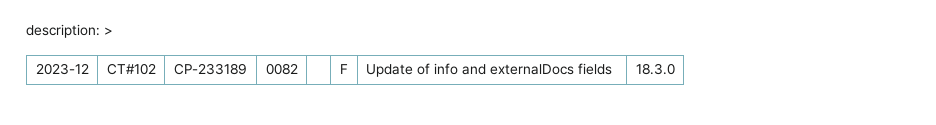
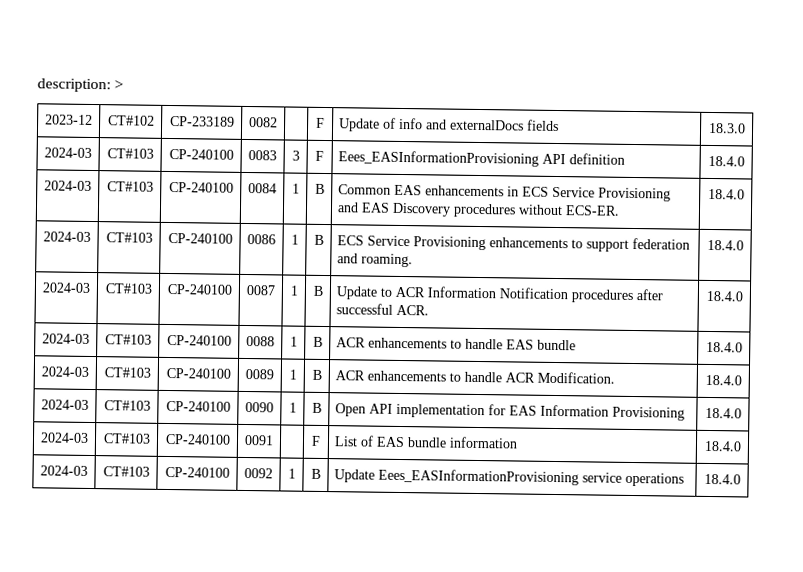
(675, 69) none -> [44,147,92,158] [106,148,154,159] [168,148,234,160] [248,150,277,161] [291,150,300,161] [315,150,324,161] [338,150,626,167] [707,155,745,167] [44,180,92,191] [106,181,154,192] [168,181,234,193] [248,183,277,194] [291,183,300,194] [314,183,325,194] [338,184,672,202] [337,202,621,218] [707,188,745,200] [43,231,91,242] [105,232,153,243] [167,232,233,244] [247,234,276,245] [290,234,299,245] [313,234,324,245] [337,235,691,252] [337,253,414,268] [706,239,744,251] [42,282,91,293] [104,283,153,294] [166,283,233,295] [246,285,275,296] [289,285,298,296] [312,285,323,296] [336,286,664,304] [336,303,430,316] [705,290,743,302] [42,333,90,344] [104,334,152,345] [166,334,232,346] [246,336,275,347] [289,336,298,347] [312,336,323,347] [336,337,577,351] [705,341,743,353] [41,366,89,377] [103,367,151,378] [165,367,231,379] [245,368,274,380] [288,369,297,380] [311,369,322,380] [335,370,616,384] [704,374,742,386] [41,399,89,410] [103,400,151,411] [165,400,231,412] [245,401,274,413] [288,402,297,413] [311,402,322,413] [335,403,686,421] [704,407,742,419] [40,432,89,443] [102,433,151,444] [164,433,231,445] [244,434,274,446] [311,435,321,446] [334,435,519,449] [703,440,742,452] [40,465,88,476] [102,466,150,477] [164,466,230,478] [244,467,273,479] [287,468,296,479] [310,468,321,479] [334,468,685,487] [703,473,741,485] // 2024-03 | CT#103 | CP-240100 | 0083 | 3 | F | Eees_EASInformationProvisioning API definition | 18.4.0 // 2024-03 | CT#103 | CP-240100 | 0084 | 1 | B | Common EAS enhancements in ECS Service Provisioning and EAS Discovery procedures without ECS-ER. | 18.4.0 // 2024-03 | CT#103 | CP-240100 | 0086 | 1 | B | ECS Service Provisioning enhancements to support federation and roaming. | 18.4.0 // 2024-03 | CT#103 | CP-240100 | 0087 | 1 | B | Update to ACR Information Notification procedures after successful ACR. | 18.4.0 // 2024-03 | CT#103 | CP-240100 | 0088 | 1 | B | ACR enhancements to handle EAS bundle | 18.4.0 // 2024-03 | CT#103 | CP-240100 | 0089 | 1 | B | ACR enhancements to handle ACR Modification. | 18.4.0 // 2024-03 | CT#103 | CP-240100 | 0090 | 1 | B | Open API implementation for EAS Information Provisioning | 18.4.0 // 2024-03 | CT#103 | CP-240100 | 0091 | | F | List of EAS bundle information | 18.4.0 // 2024-03 | CT#103 | CP-240100 | 0092 | 1 | B | Update Eees_EASInformationProvisioning service operations | 18.4.0

